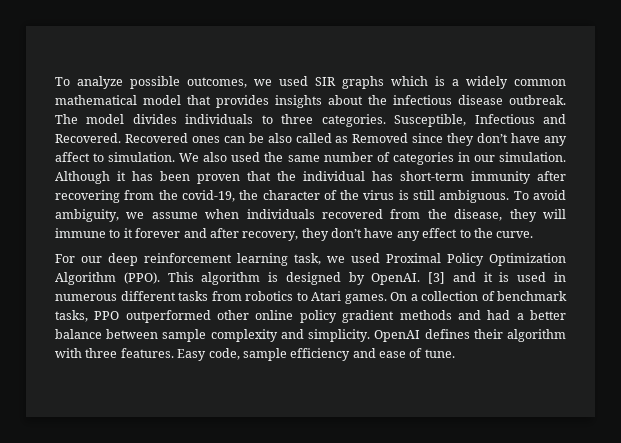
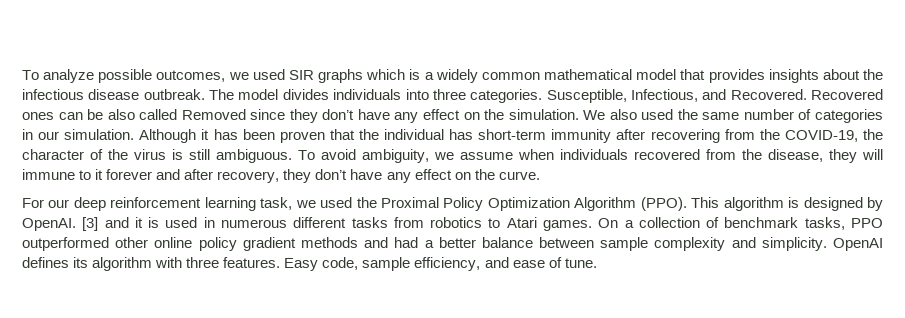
[261,115,273,124] to -> [405,89,429,100] into
[474,114,535,124] Infectious -> [630,89,698,102] Infectious,
[335,136,349,143] as -> (178, 114) none
[55,152,105,162] affect to -> [423,109,505,120] effect on the
[181,190,235,202] covid-19, -> [784,130,858,142] COVID-19,
[459,229,471,238] to -> [454,172,471,180] on
(380, 258) none -> [356,197,377,208] the
[473,329,503,339] their -> [73,257,89,268] its
[290,348,351,361] efficiency -> [414,257,481,271] efficiency,

